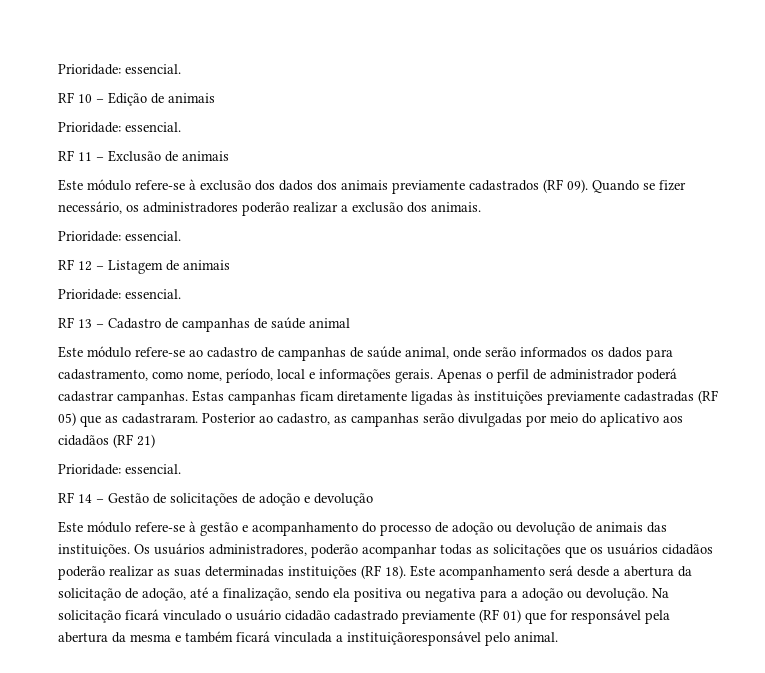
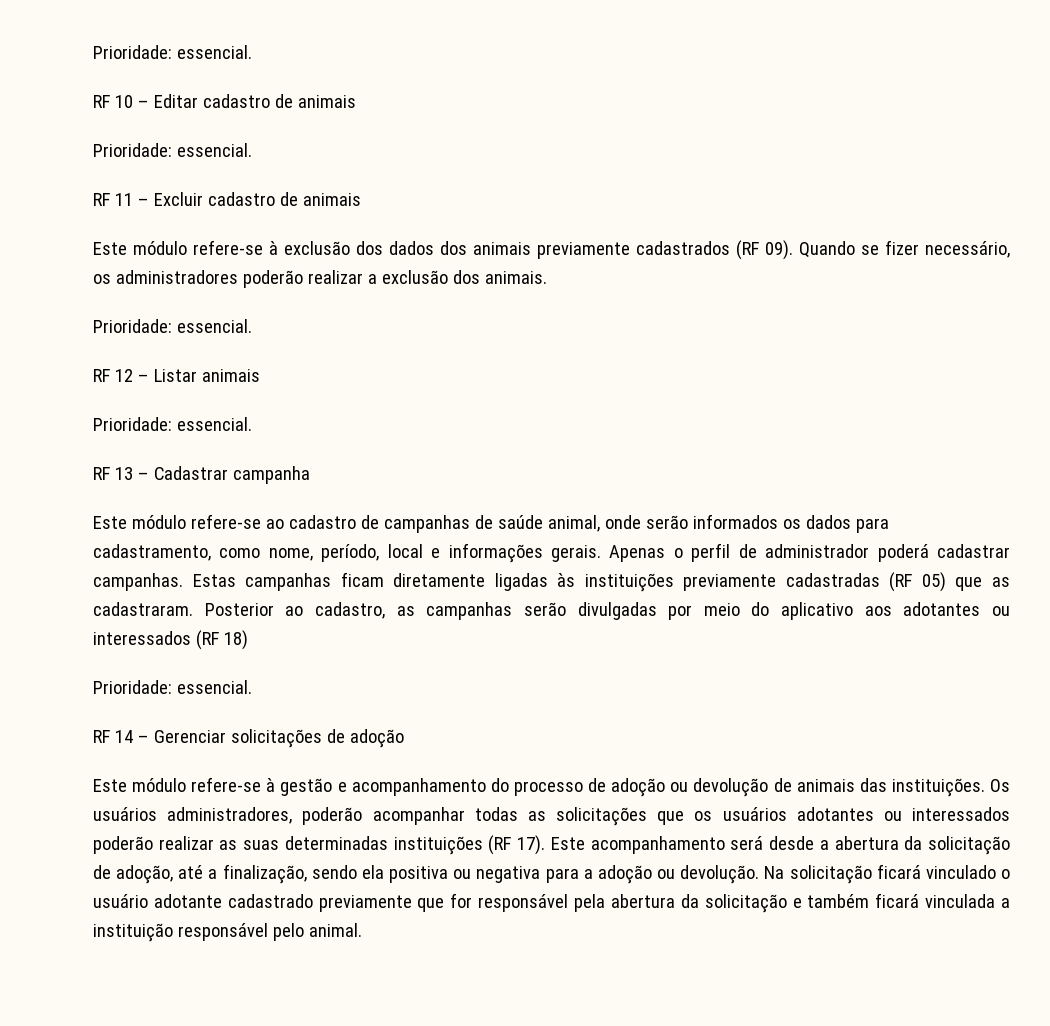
[108,92,147,106] Edição -> [153,94,270,108] Editar cadastro
[108,150,161,162] Exclusão -> [153,192,275,206] Excluir cadastro
[108,260,179,274] Listagem de -> [153,369,197,382] Listar
[108,317,350,332] Cadastro de campanhas de saúde animal -> [153,466,310,484] Cadastrar campanha
[58,434,155,448] cidadãos (RF 21) -> [903,602,1010,616] [93,630,248,650] adotantes ou interessados (RF 18)
[108,493,166,504] Gestão de -> [153,730,226,743] Gerenciar
[304,493,373,506] e devolução -> (404, 738) none
[662,544,713,555] cidadãos -> [796,807,1010,821] adotantes ou interessados
[385,565,406,579] 18). -> [517,835,546,855] 17).
[285,610,330,621] cidadão -> [153,894,222,908] adotante
[479,609,521,623] (RF 01) -> (412, 903) none
[130,634,171,642] mesma -> [704,894,787,913] solicitação
[347,631,481,646] instituiçãoresponsável -> [93,923,268,942] instituição responsável

